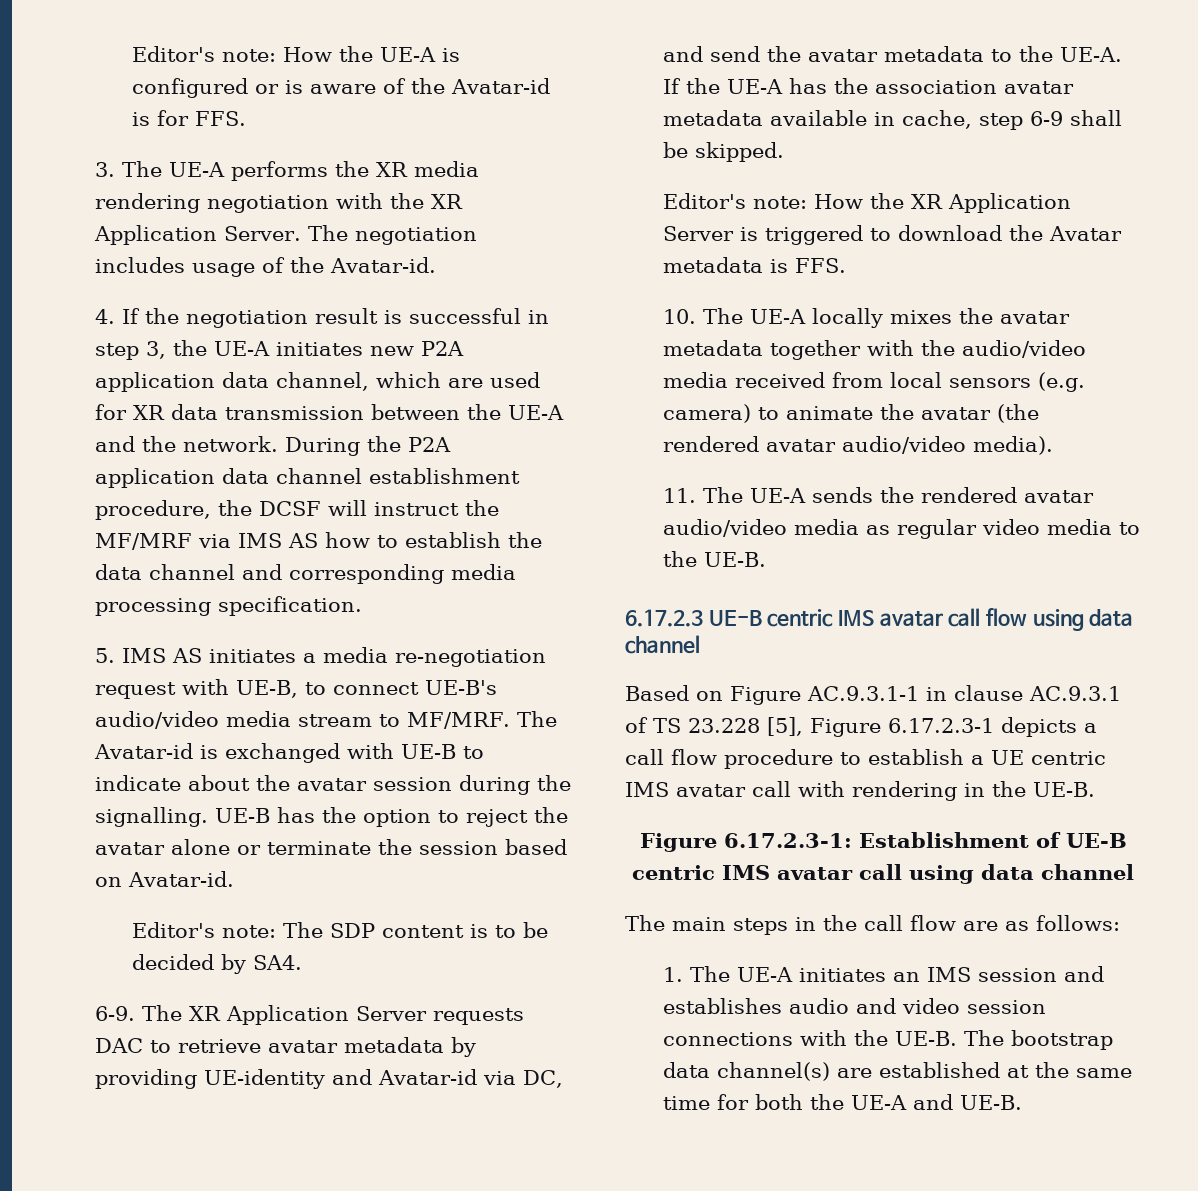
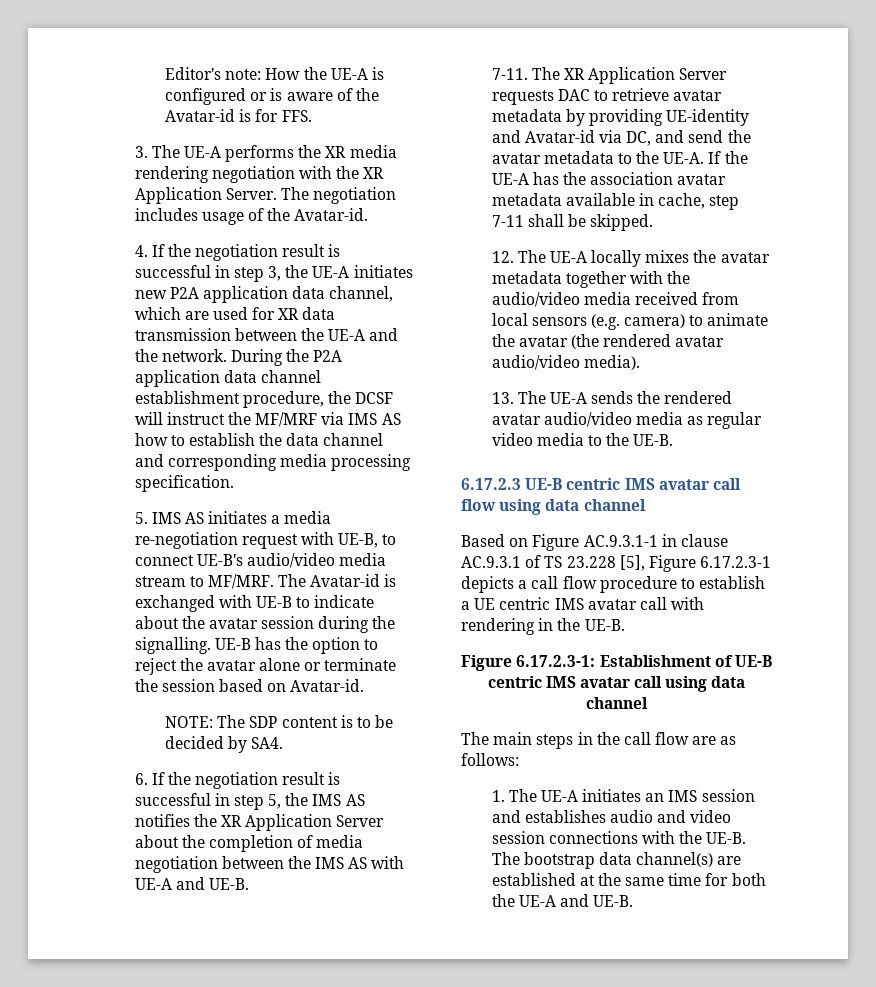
[132,922,277,938] Editor's note: -> [165,716,214,728] NOTE:
[94,1006,135,1021] 6-9. -> [134,772,341,789] [134,793,365,810] [134,814,385,831] [134,835,364,852] [134,856,405,873] [134,877,249,890] [491,68,528,80] 6. If the negotiation result is successful in step 5, the IMS AS notifies the XR Application Server about the completion of media negotiation between the IMS AS with UE-A and UE-B. // 7-11.
[1029,111,1063,126] 6-9 -> [491,215,524,227] 7-11
[662,193,1071,213] [662,225,1122,245] [662,257,846,273] [662,309,696,324] Editor's note: How the XR Application Server is triggered to download the Avatar metadata is FFS. // 10. -> [491,251,514,263] 12.
[662,488,696,503] 11. -> [491,392,514,404] 13.

